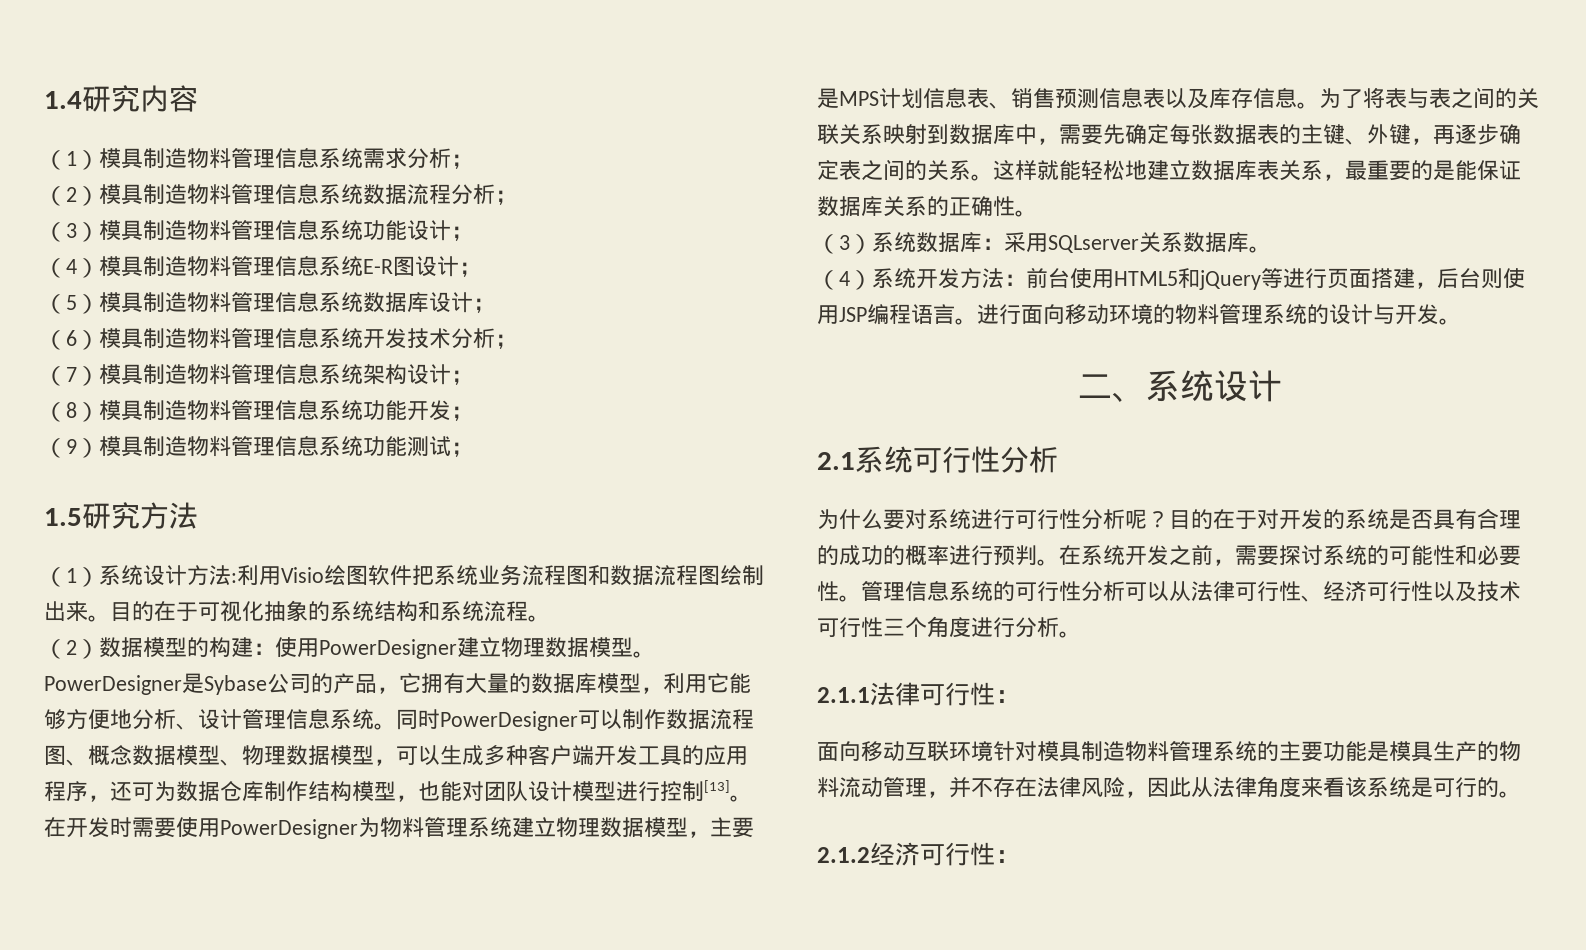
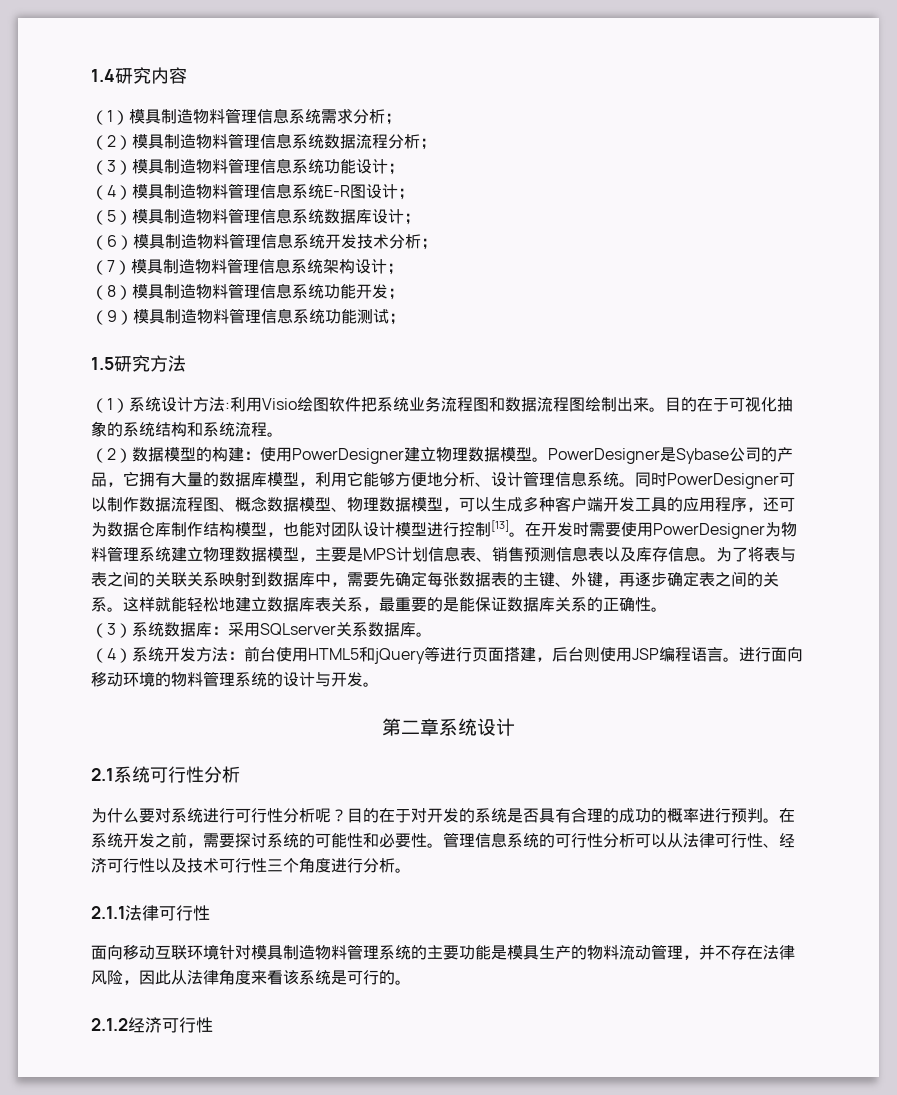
[1077,374,1146,402] 二、 -> [382,718,439,736] 第二章
[995,690,1020,703] ： -> (210, 913) none
[995,850,1020,863] ： -> (213, 1025) none

